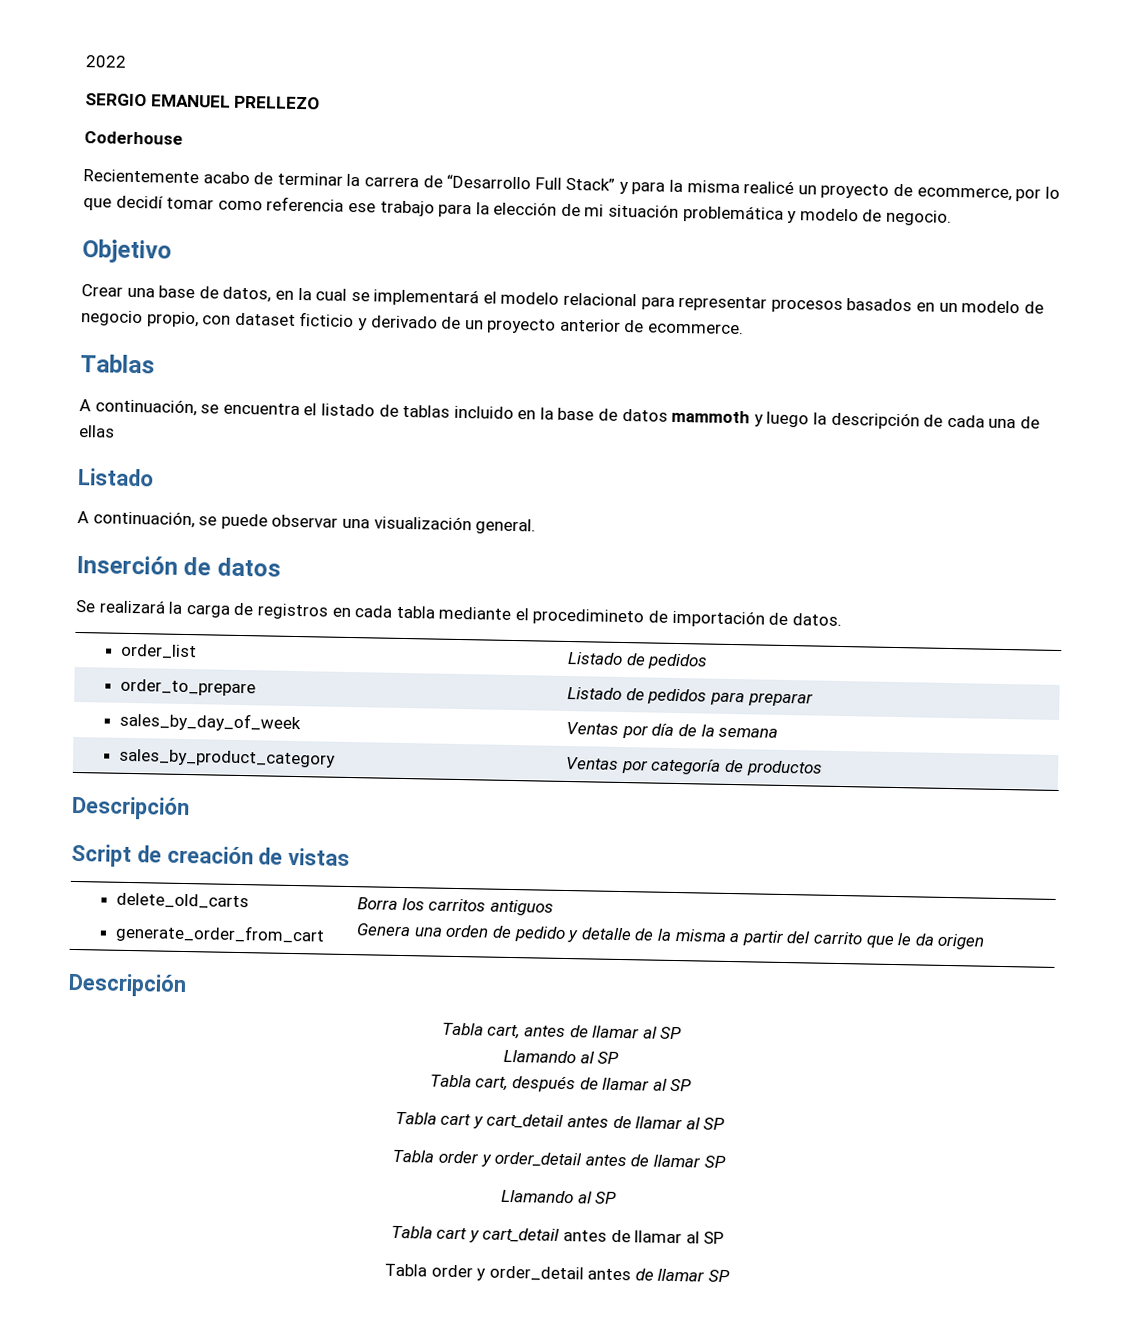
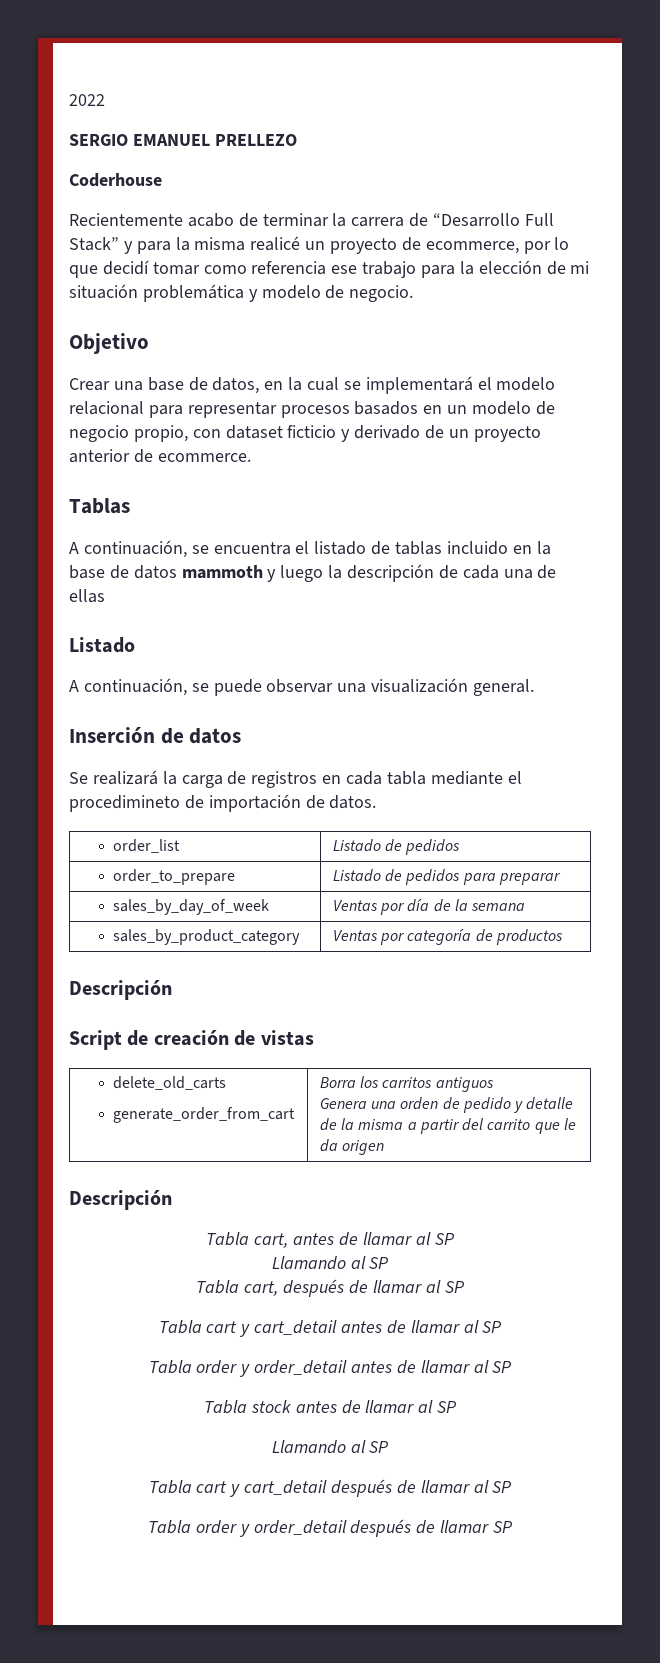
(700, 1161) none -> [473,1360,513,1373] [203,1400,434,1414] al SP // Tabla stock antes de llamar al
[562,1229,725,1244] [383,1263,632,1282] antes de llamar al SP // Tabla order y order_detail antes -> [331,1479,513,1497] [147,1519,412,1537] después de llamar al SP // Tabla order y order_detail después

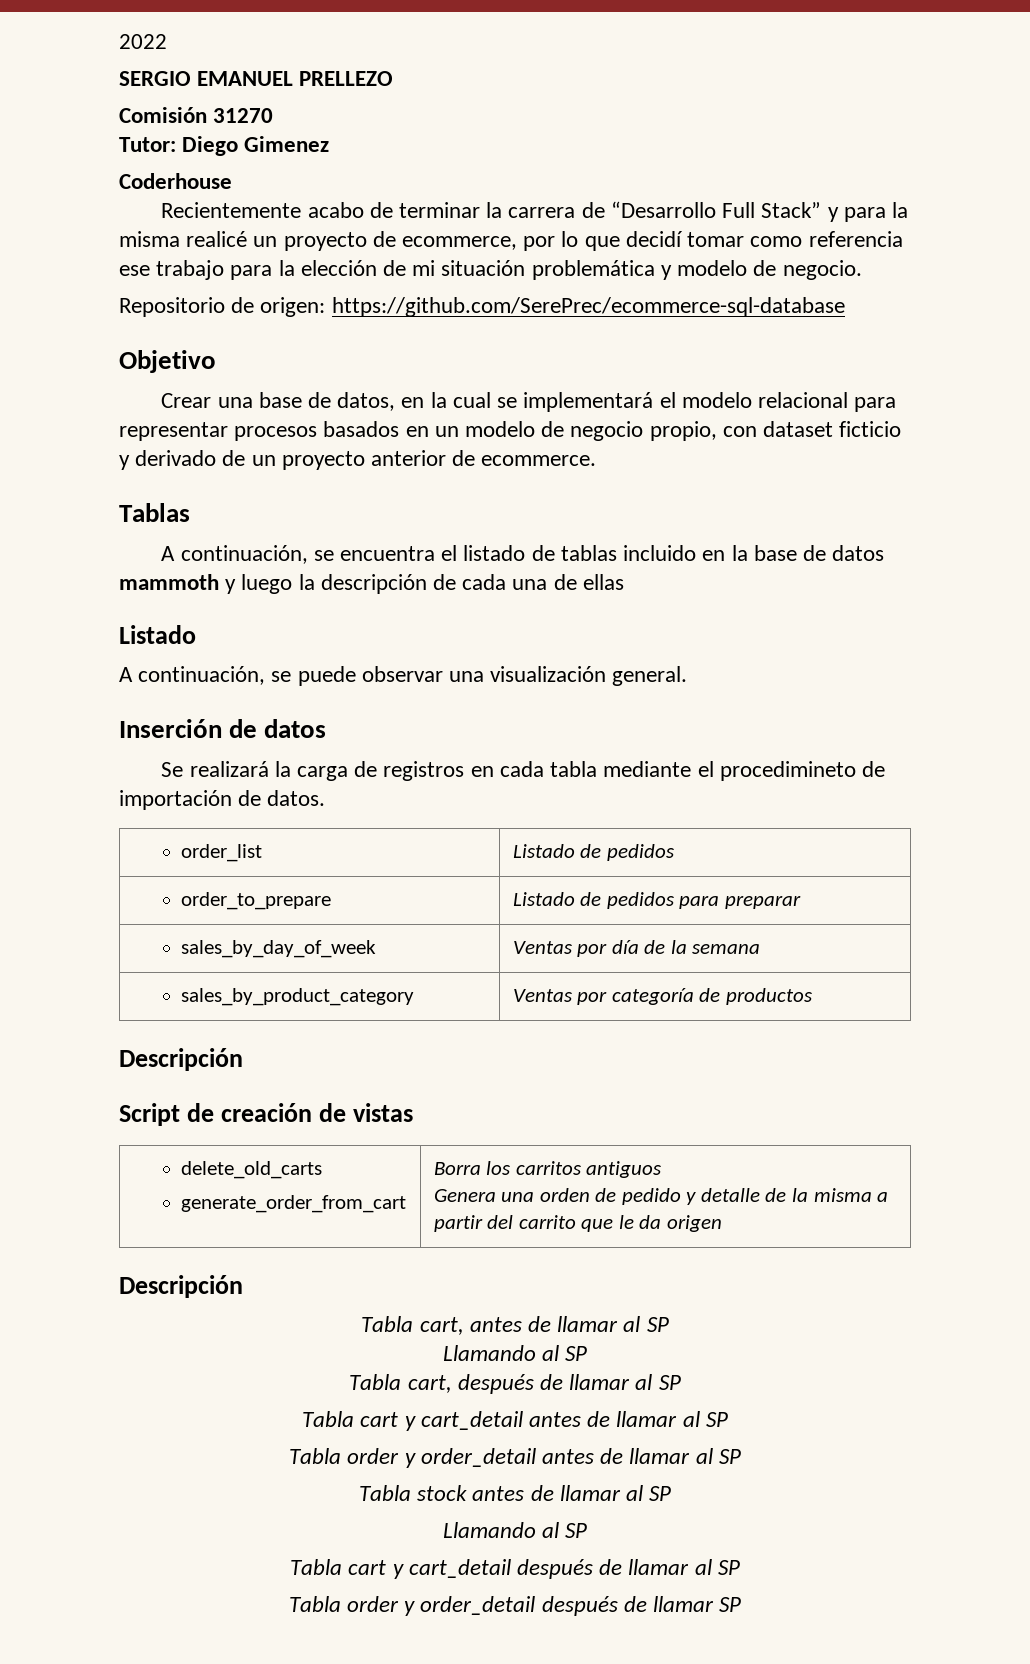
(297, 140) none -> [119,107,274,123] [119,136,330,156] // Comisión 31270 // Tutor: Diego Gimenez
(414, 293) none -> [119,297,845,317] // Repositorio de origen: https://github.com/SerePrec/ecommerce-sql-database

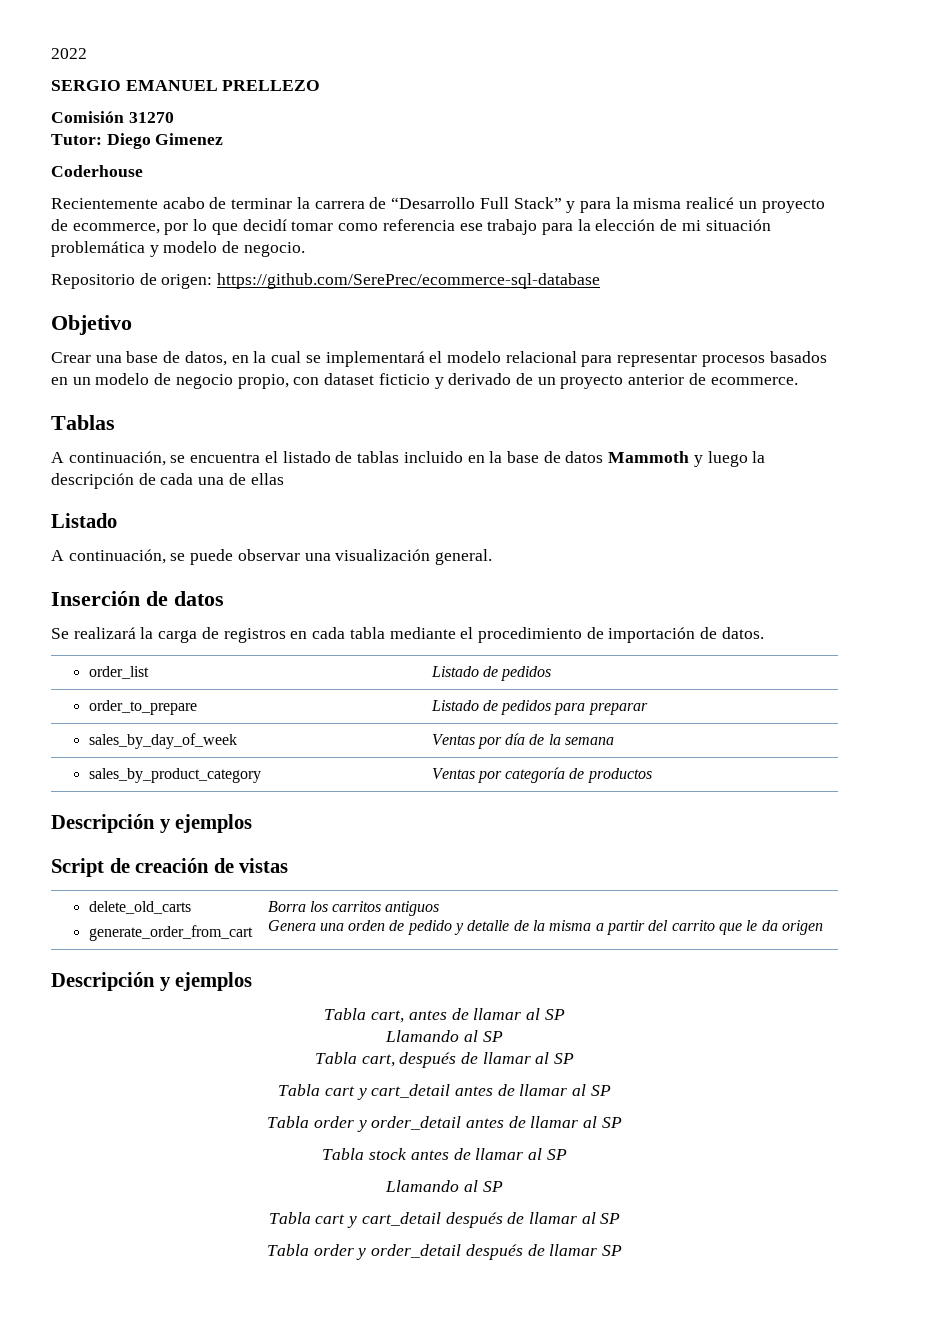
[119,574,219,590] mammoth -> [608,451,690,463] Mammoth
[719,761,856,781] procedimineto -> [477,627,582,643] procedimiento
(243, 1059) none -> [159,814,253,833] y ejemplos
(243, 1286) none -> [159,972,253,991] y ejemplos

